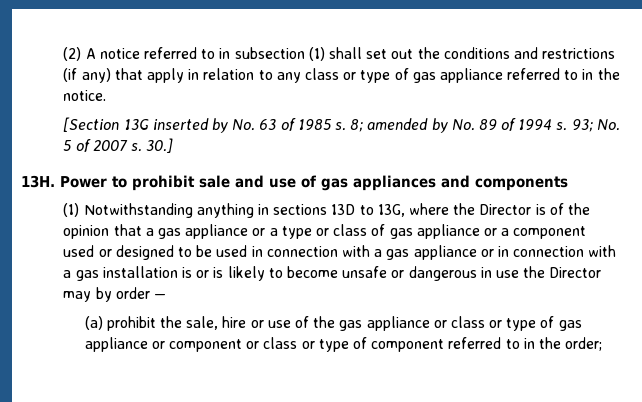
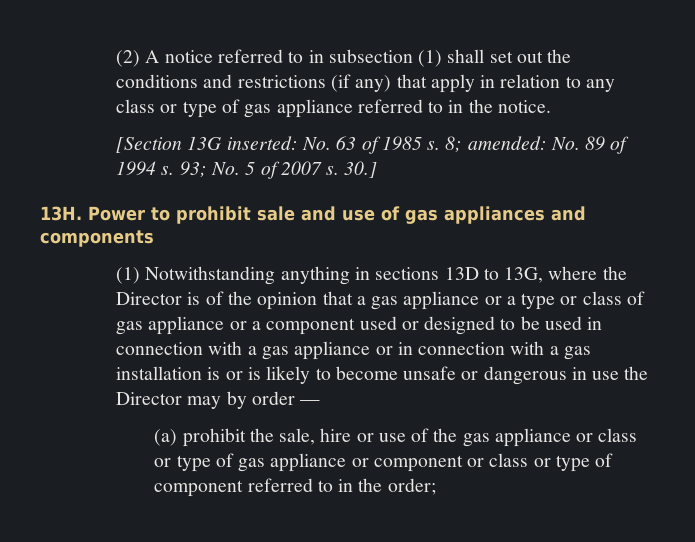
[152,118,229,133] inserted by -> [226,136,298,150] inserted:
[367,118,448,133] amended by -> [467,136,547,150] amended:

